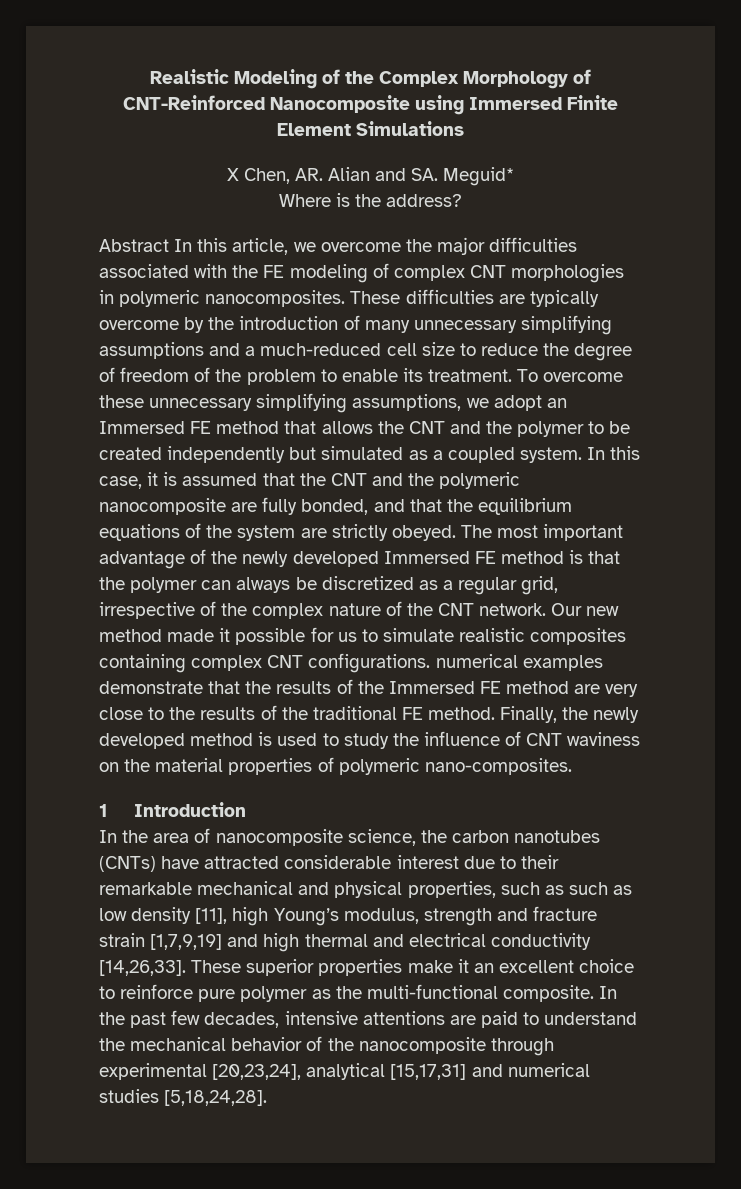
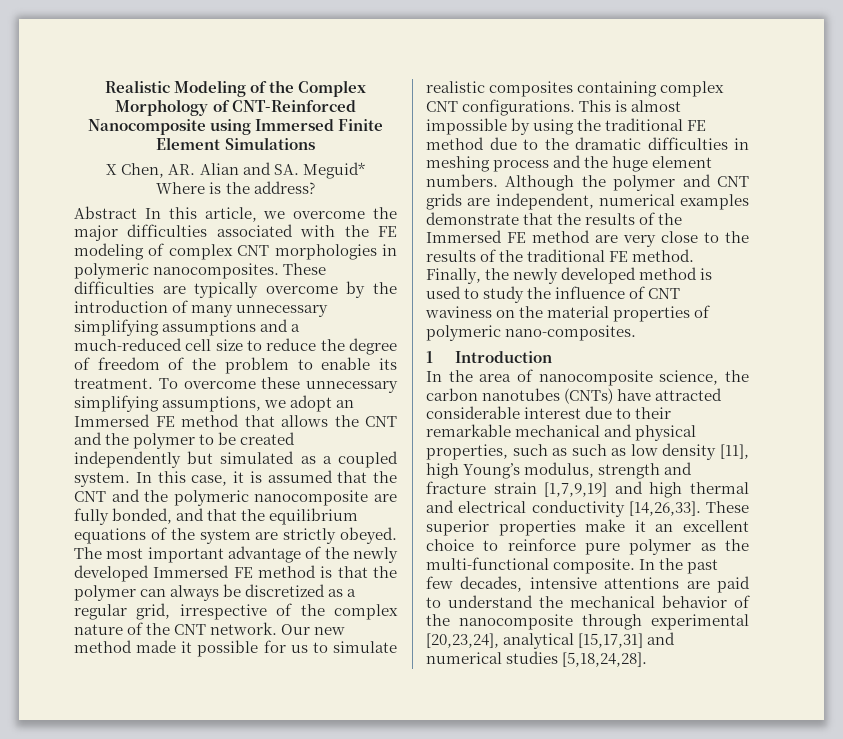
(431, 663) none -> [579,100,682,112] [426,118,707,135] [426,137,749,150] [426,155,713,172] [426,174,749,191] [426,193,594,210] This is almost impossible by using the traditional FE method due to the dramatic difficulties in meshing process and the huge element numbers. Although the polymer and CNT grids are independent,

